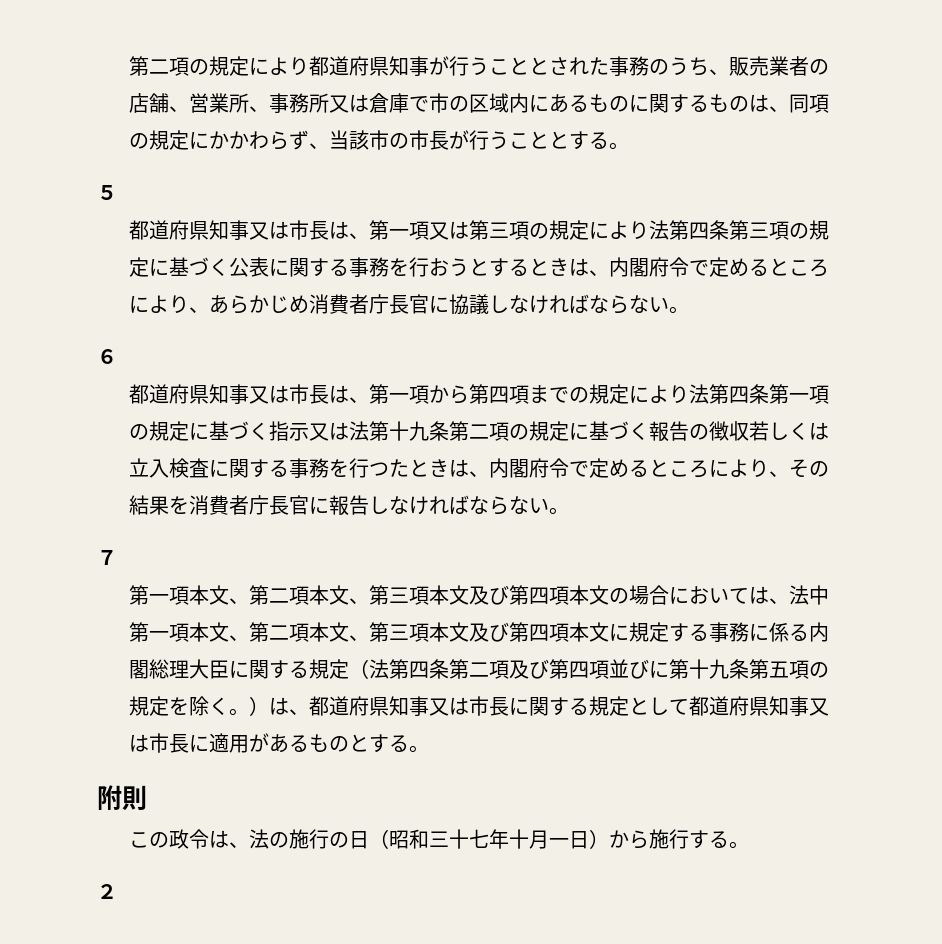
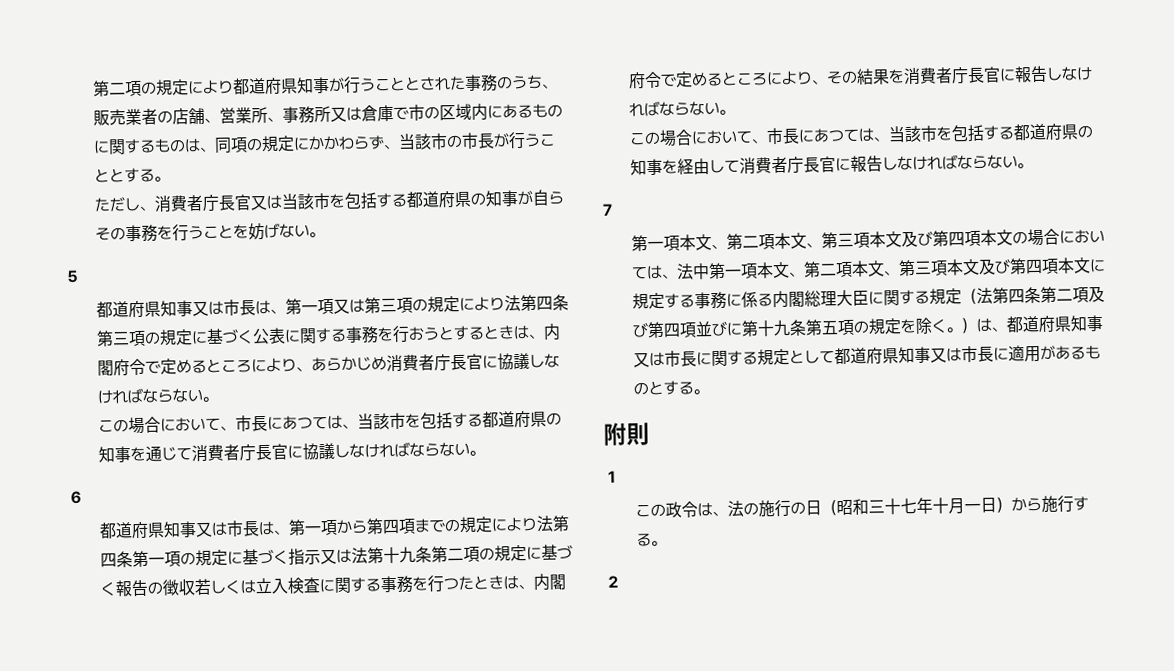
(629, 146) none -> [93,189,564,213] [94,222,325,242] // ただし、消費者庁長官又は当該市を包括する都道府県の知事が自らその事務を行うことを妨げない。
(689, 310) none -> [97,410,562,435] [97,441,485,463] // この場合において、市長にあつては、当該市を包括する都道府県の知事を通じて消費者庁長官に協議しなければならない。
(569, 511) none -> [628,123,1093,147] [629,154,1033,176] // この場合において、市長にあつては、当該市を包括する都道府県の知事を経由して消費者庁長官に報告しなければならない。
(147, 798) none -> [604,470,620,483] // １

